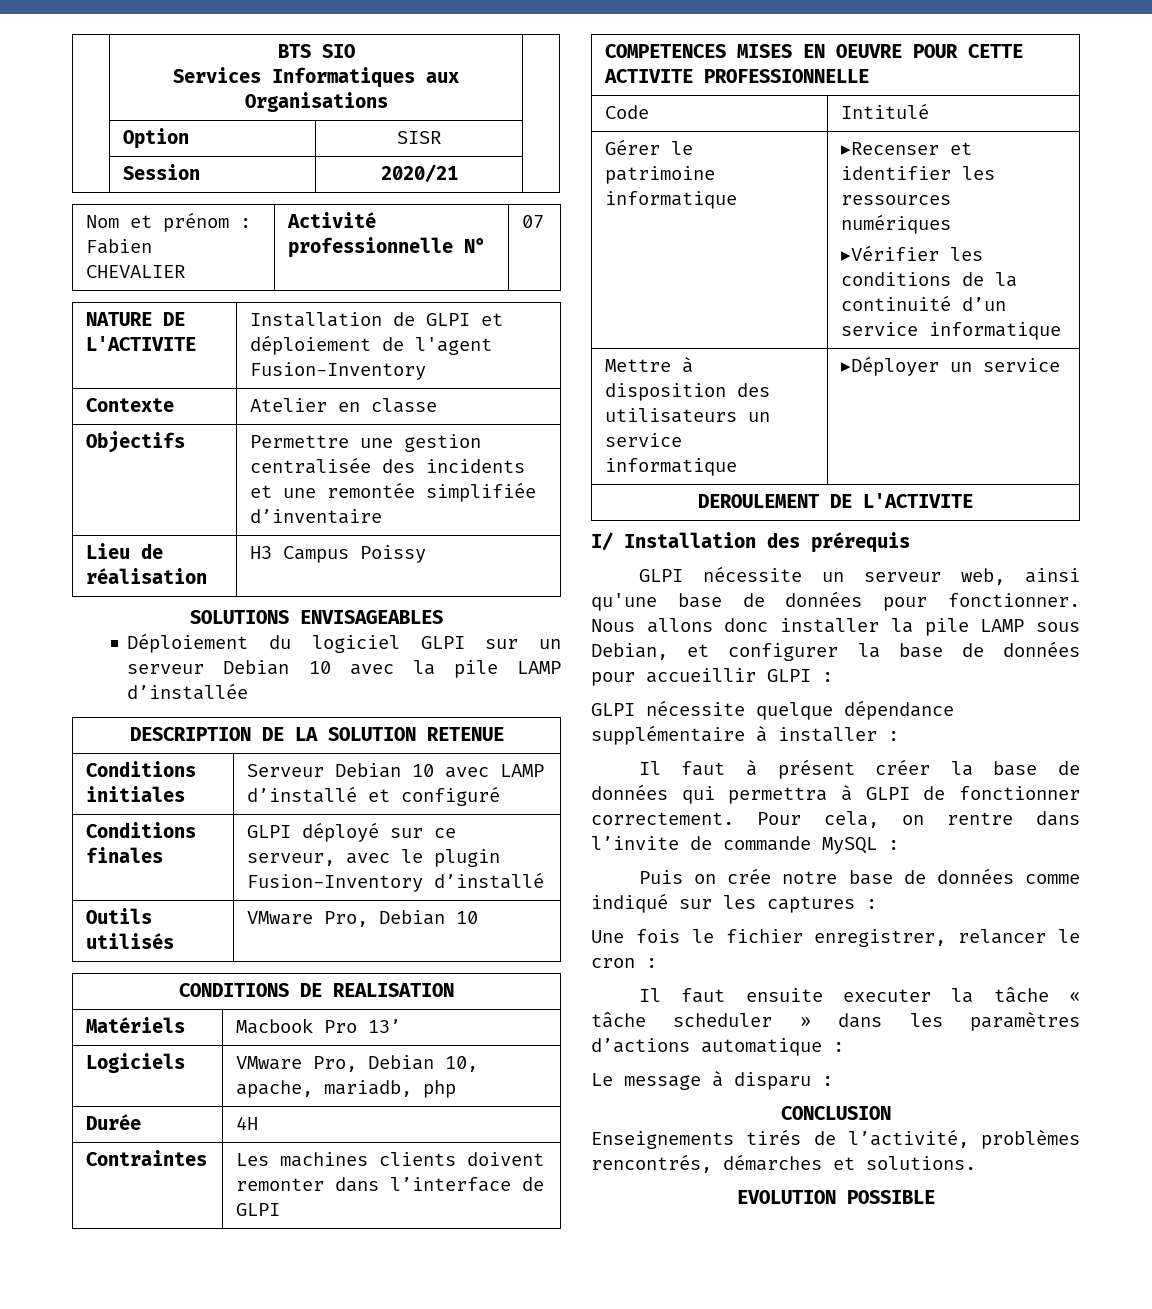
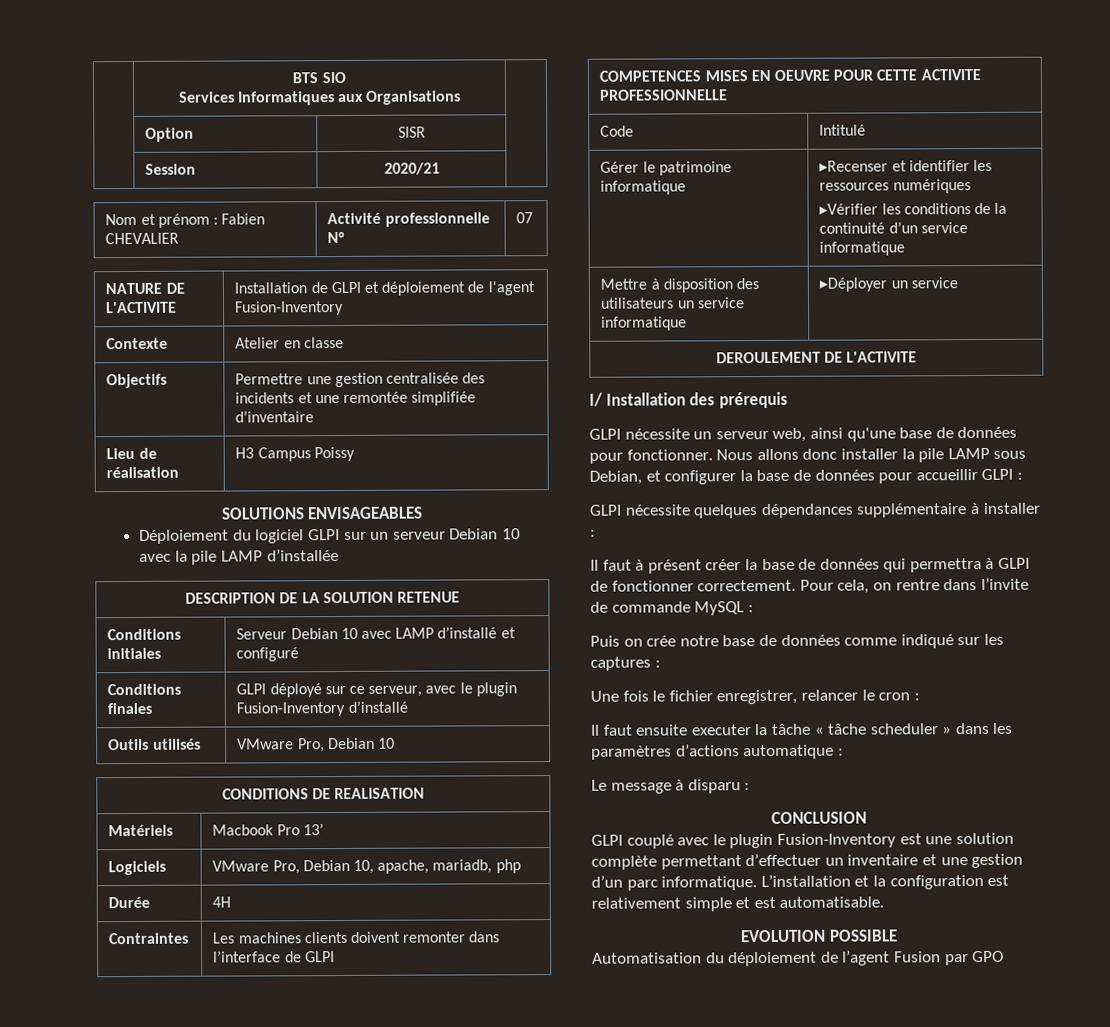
[756,700,954,720] quelque dépendance -> [693,503,854,519] quelques dépendances
[591,1129,1080,1149] [591,1154,976,1173] [736,1190,935,1204] Enseignements tirés de l’activité, problèmes rencontrés, démarches et solutions. // EVOLUTION POSSIBLE -> [591,832,1014,849] [591,853,1024,870] [591,874,1010,891] [591,896,885,912] [740,929,898,943] [592,950,1005,967] GLPI couplé avec le plugin Fusion-Inventory est une solution complète permettant d’effectuer un inventaire et une gestion d’un parc informatique. L’installation et la configuration est relativement simple et est automatisable. // EVOLUTION POSSIBLE // Automatisation du déploiement de l’agent Fusion par GPO

